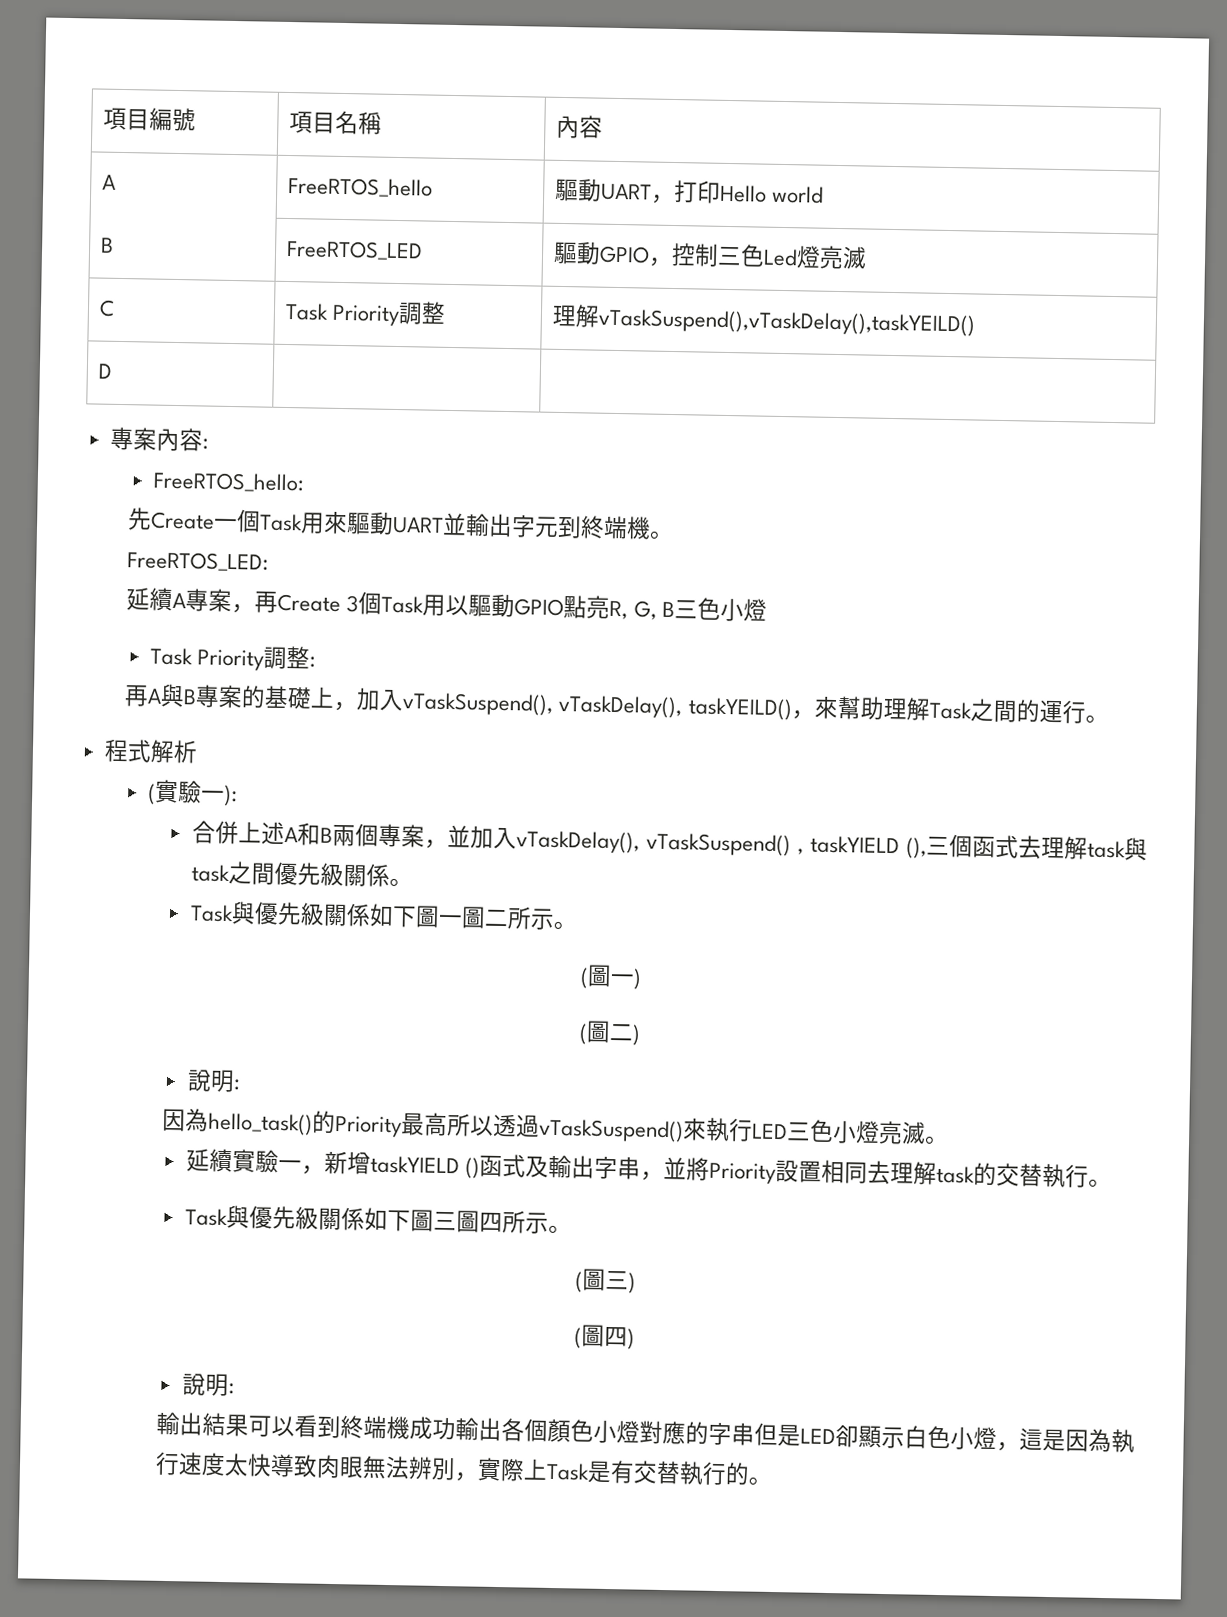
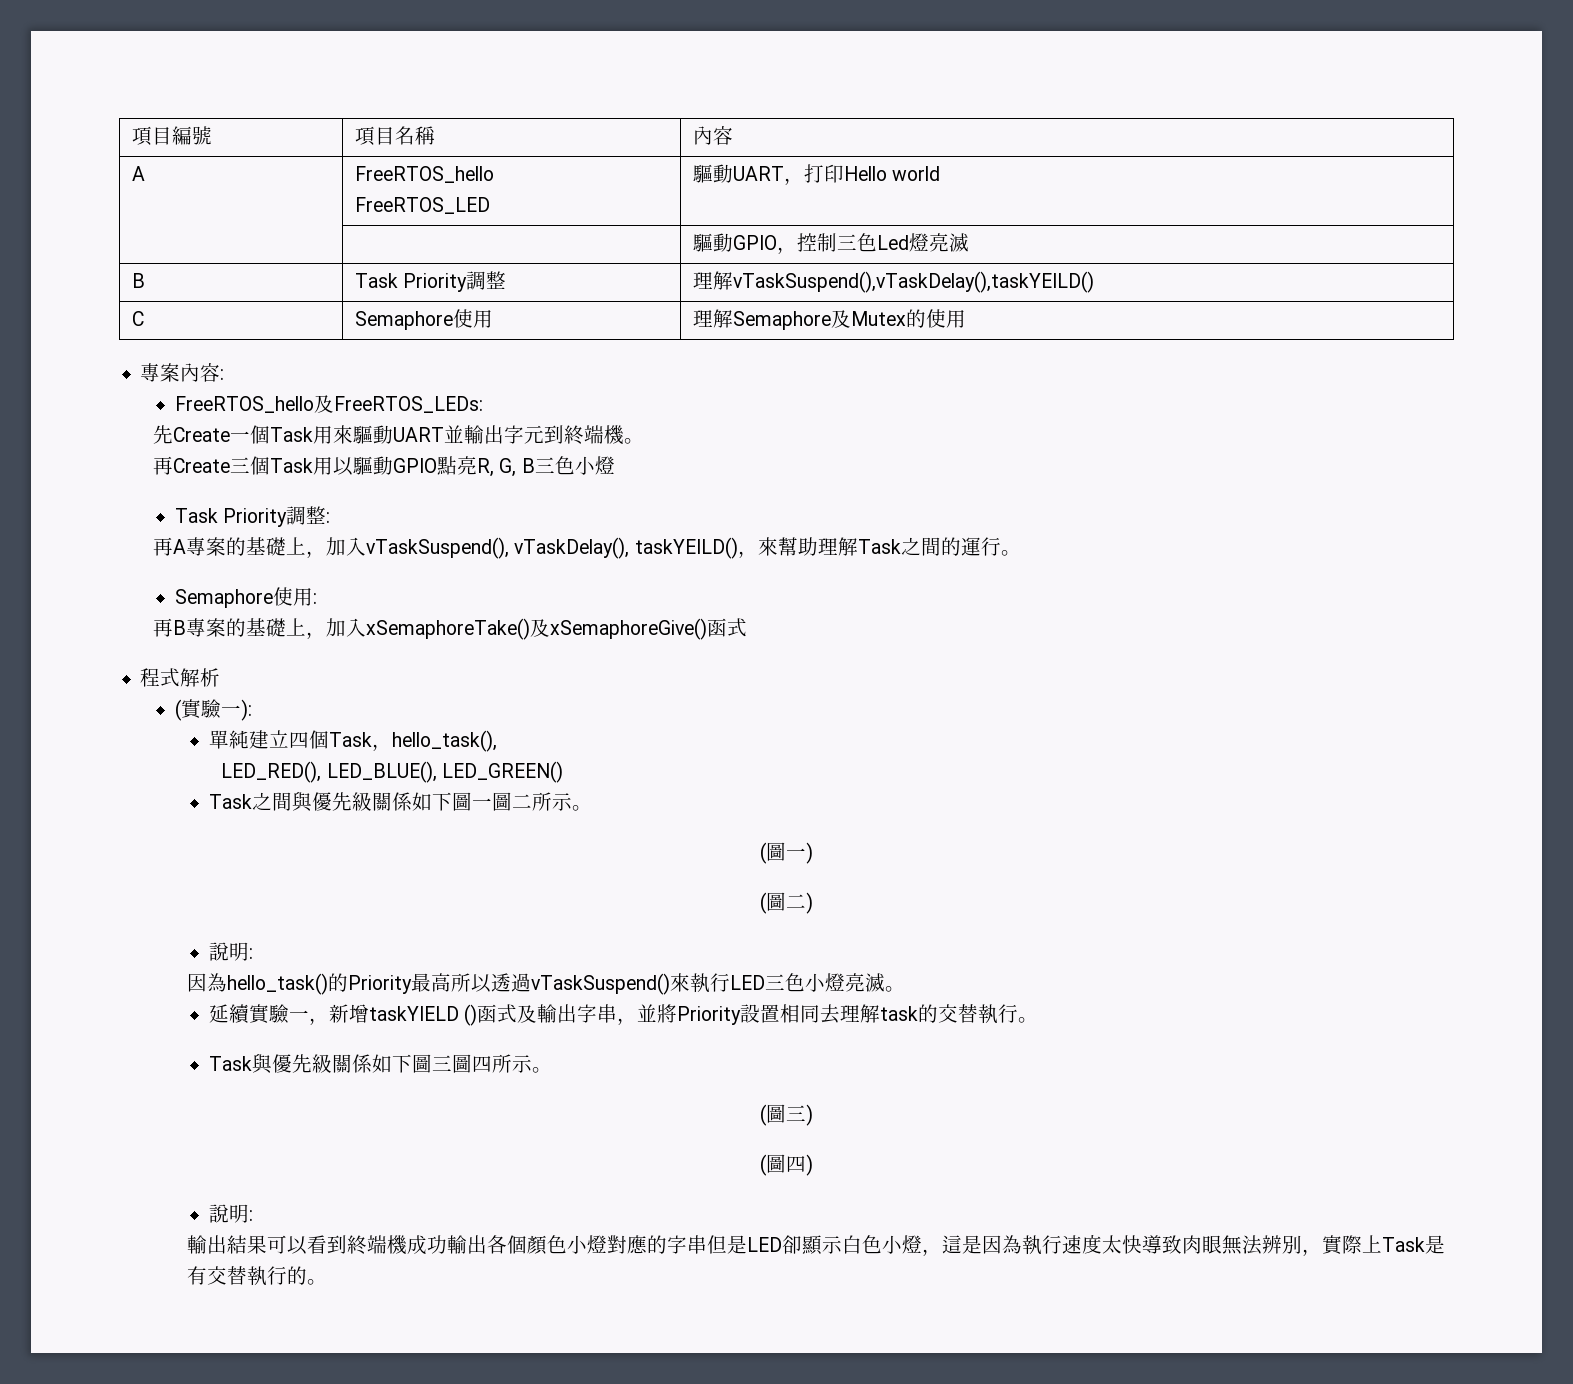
(433, 187) none -> [355,197,491,214] // FreeRTOS_LED
[100,237,114,253] [285,239,423,261] B | FreeRTOS_LED -> (941, 173) |
[98,299,115,317] C -> [132,273,146,288] B
[97,363,112,379] D | | -> [132,311,145,326] [355,309,494,330] [693,309,967,330] C | Semaphore使用 | 理解Semaphore及Mutex的使用
[153,471,306,493] FreeRTOS_hello: -> [174,395,483,413] FreeRTOS_hello及FreeRTOS_LEDs:
[127,551,270,572] [126,587,360,614] FreeRTOS_LED: // 延續A專案，再Create 3 -> [153,456,251,475] 再Create三
[160,683,198,708] 與B -> (187, 546) none
(1109, 718) none -> [174,587,317,608] [153,618,748,640] // Semaphore使用: // 再B專案的基礎上，加入xSemaphoreTake()及xSemaphoreGive()函式
[191,820,1149,861] [190,861,413,887] [189,904,234,923] 合併上述A和B兩個專案，並加入vTaskDelay(), vTaskSuspend() , taskYIELD (),三個函式去理解task與task之間優先級關係。 // Task -> [208,730,497,752] [221,761,564,783] [208,792,292,811] 單純建立四個Task，hello_task(), // LED_RED(), LED_BLUE(), LED_GREEN() // Task之間

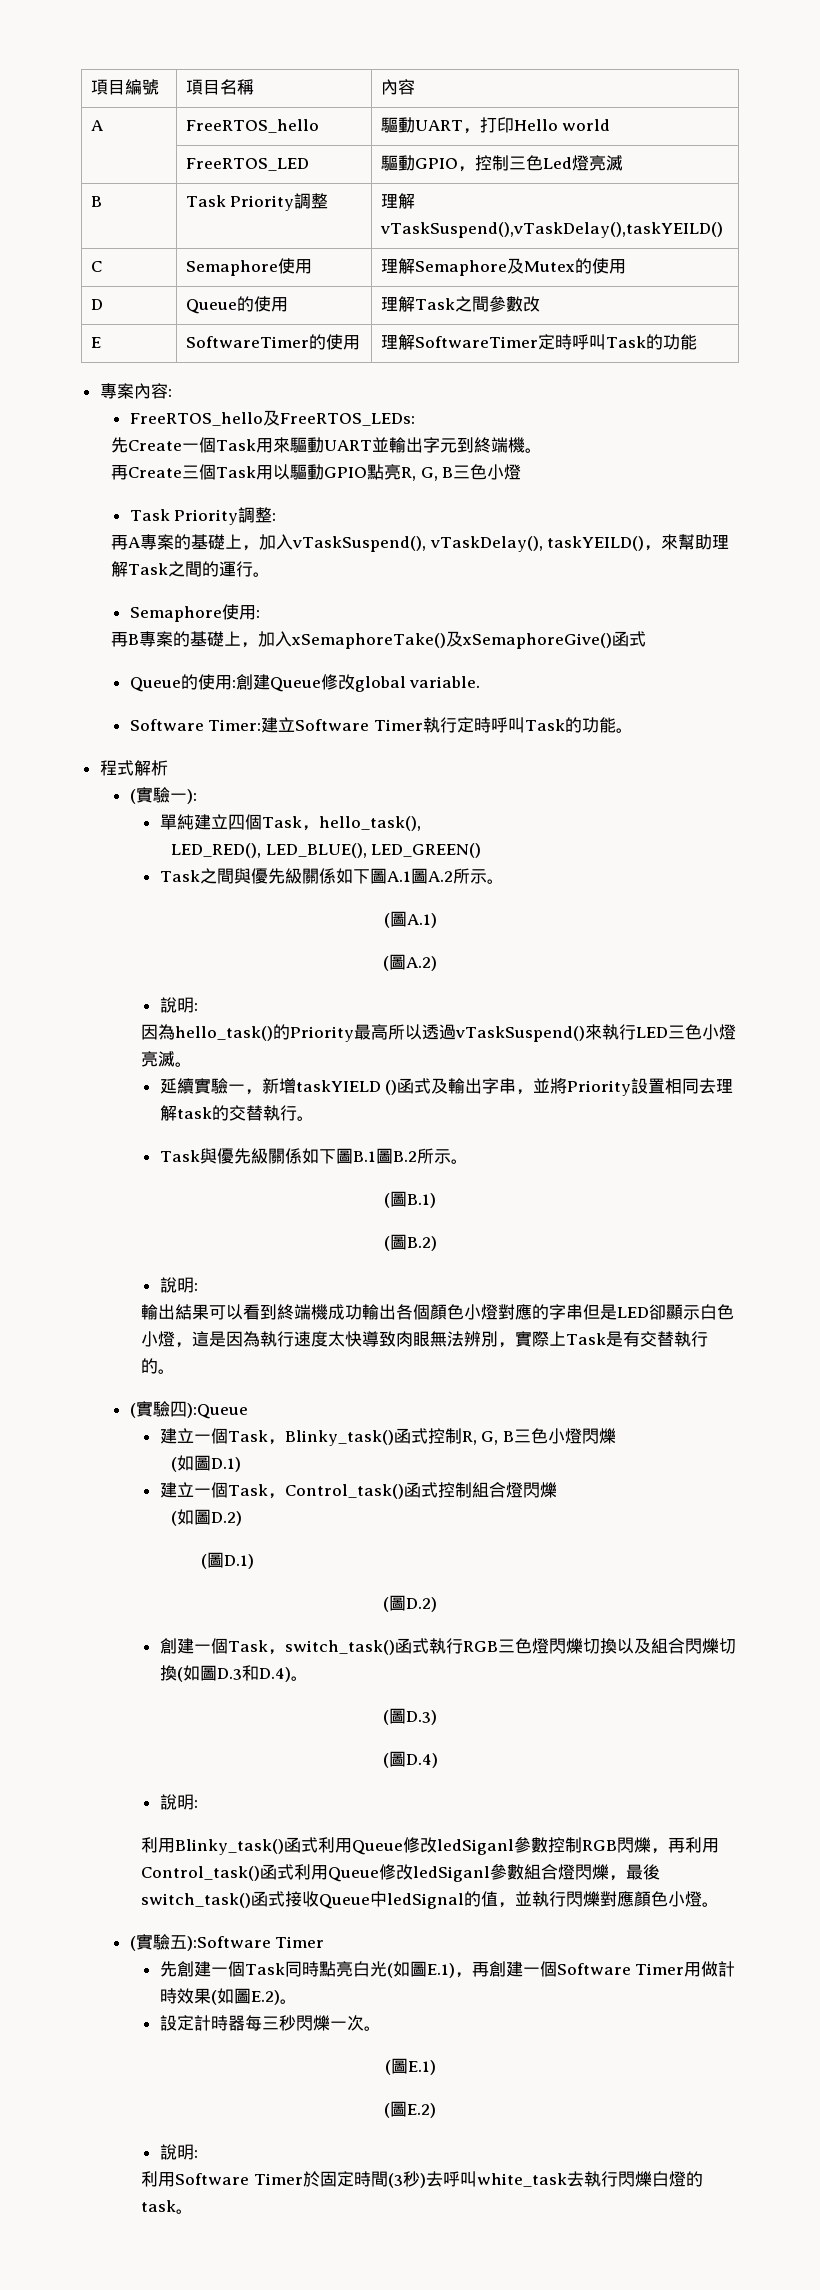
[355,197,491,214] // FreeRTOS_LED -> (319, 126) none
(941, 173) none -> [185,158,309,171] FreeRTOS_LED
(967, 319) none -> [90,299,103,310] [185,296,288,314] [380,295,540,312] [90,337,101,348] [185,334,360,350] [380,334,697,350] // D | Queue的使用 | 理解Task之間參數改 // E | SoftwareTimer的使用 | 理解SoftwareTimer定時呼叫Task的功能
(748, 627) none -> [129,674,481,692] [129,717,633,733] // Queue的使用:創建Queue修改global variable. // Software Timer:建立Software Timer執行定時呼叫Task的功能。
[471,792,592,811] [760,842,813,864] [760,892,813,914] 一圖二所示。 // (圖一) // (圖二) -> [386,868,504,884] [383,911,437,928] [383,954,437,971] A.1圖A.2所示。 // (圖A.1) // (圖A.2)
[431,1054,552,1073] [760,1104,813,1126] [760,1154,813,1176] 三圖四所示。 // (圖三) // (圖四) -> [352,1148,468,1164] [384,1191,436,1208] [383,1234,437,1251] B.1圖B.2所示。 // (圖B.1) // (圖B.2)
(328, 1282) none -> [129,1401,248,1419] [159,1428,616,1446] [170,1455,241,1472] [159,1482,557,1499] [170,1509,242,1526] [200,1552,254,1569] [383,1595,437,1612] [159,1638,736,1655] [159,1665,308,1682] [383,1708,437,1725] [382,1751,438,1768] [159,1794,198,1810] [140,1836,719,1855] [140,1863,660,1882] [140,1891,719,1909] [129,1934,325,1951] [159,1961,736,1978] [159,1988,297,2005] [159,2015,381,2031] [384,2058,436,2075] [384,2101,436,2118] [159,2144,198,2160] [140,2171,703,2188] [140,2200,193,2214] // (實驗四):Queue // 建立一個Task，Blinky_task()函式控制R, G, B三色小燈閃爍 // (如圖D.1) // 建立一個Task，Control_task()函式控制組合燈閃爍 // (如圖D.2) // (圖D.1) // (圖D.2) // 創建一個Task，switch_task()函式執行RGB三色燈閃爍切換以及組合閃爍切換(如圖D.3和D.4)。 // (圖D.3) // (圖D.4) // 說明: // 利用Blinky_task()函式利用Queue修改ledSiganl參數控制RGB閃爍，再利用Control_task()函式利用Queue修改ledSiganl參數組合燈閃爍，最後switch_task()函式接收Queue中ledSignal的值，並執行閃爍對應顏色小燈。 // (實驗五):Software Timer // 先創建一個Task同時點亮白光(如圖E.1)，再創建一個Software Timer用做計時效果(如圖E.2)。 // 設定計時器每三秒閃爍一次。 // (圖E.1) // (圖E.2) // 說明: // 利用Software Timer於固定時間(3秒)去呼叫white_task去執行閃爍白燈的task。

